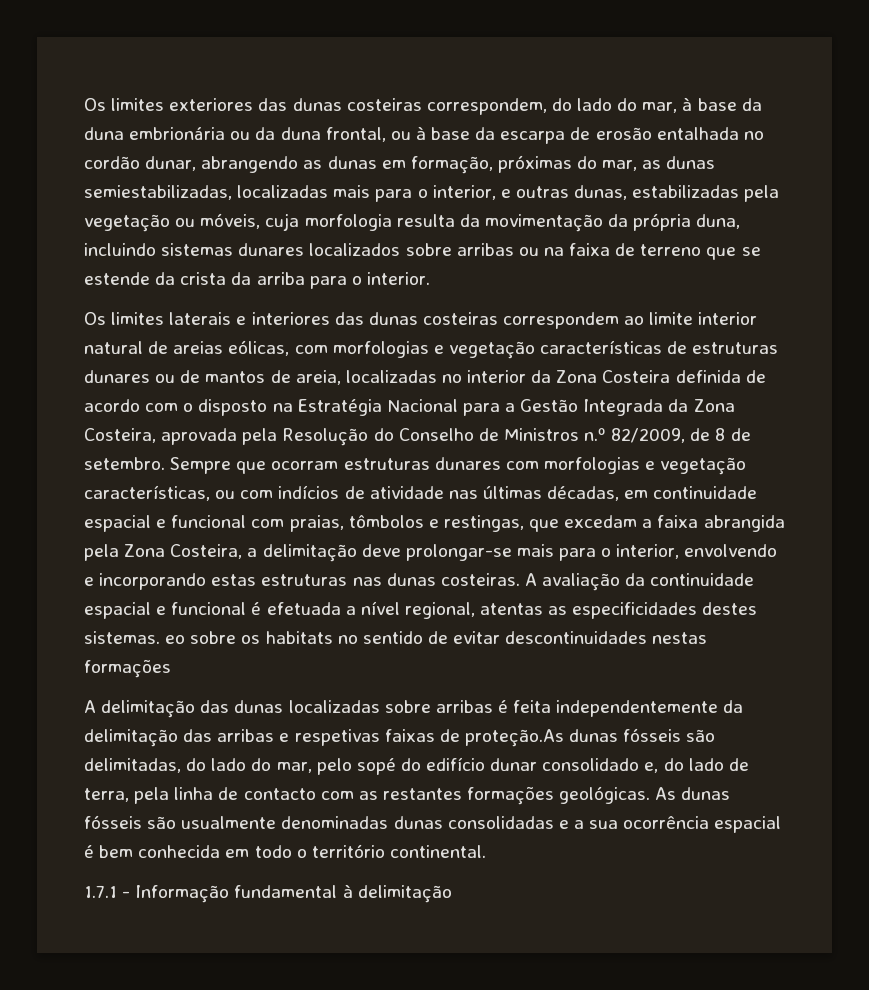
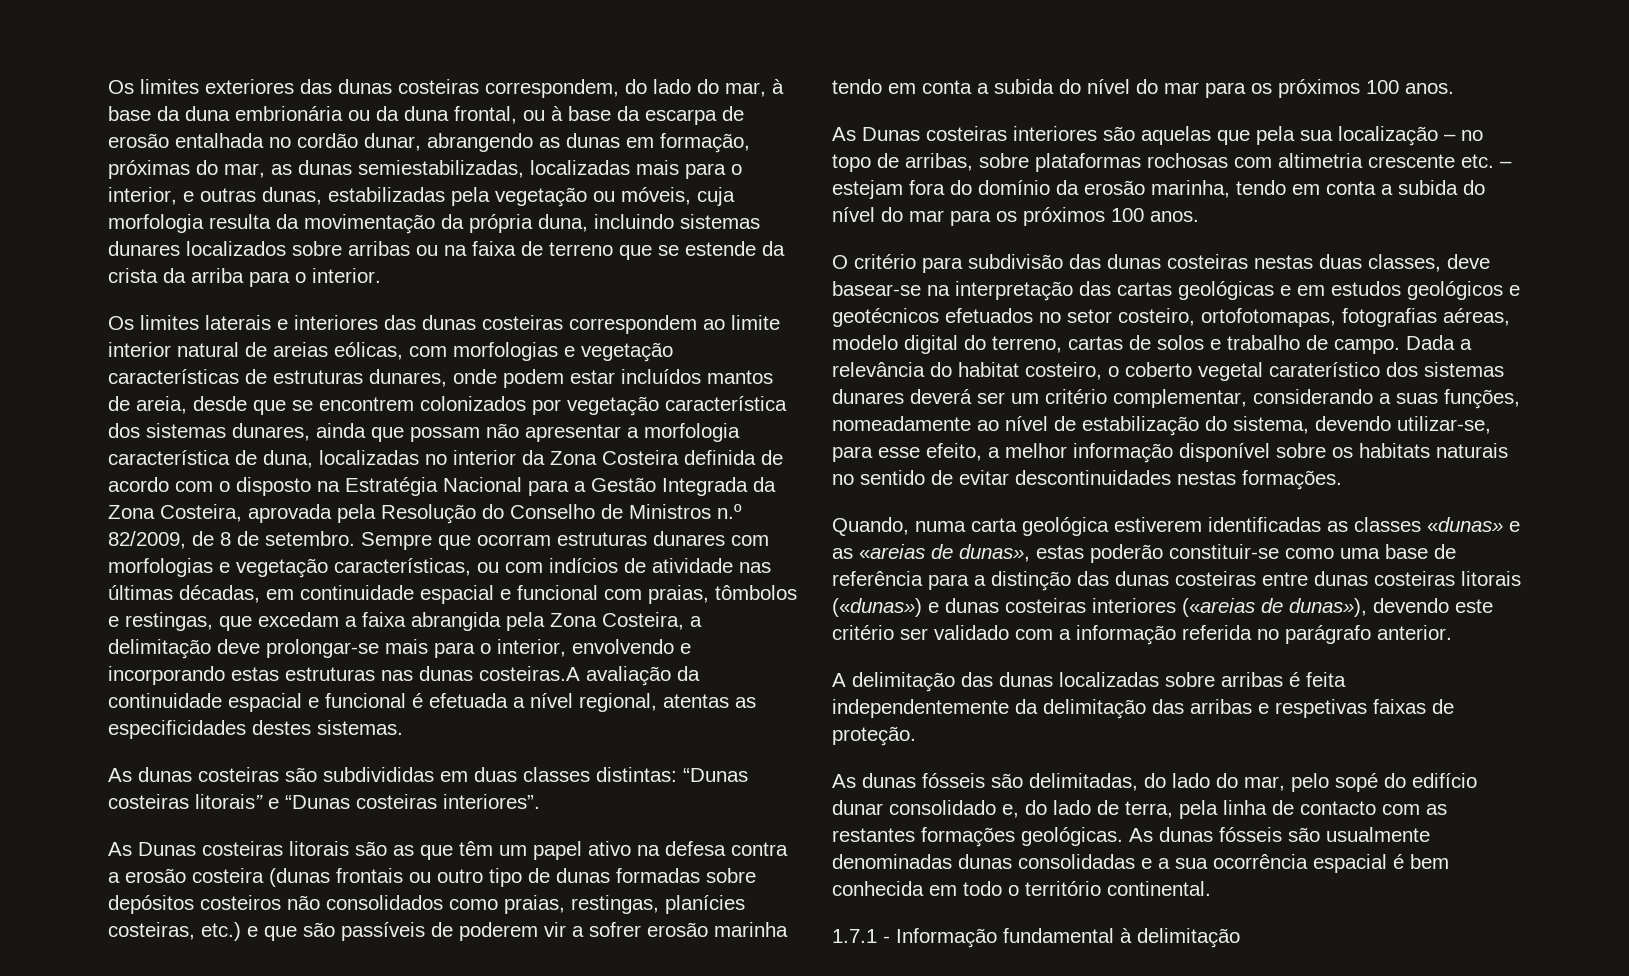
[84,370,341,385] dunares ou de mantos de areia, -> [369,369,773,388] [108,396,787,416] [108,423,740,442] [108,450,313,468] dunares, onde podem estar incluídos mantos de areia, desde que se encontrem colonizados por vegetação característica dos sistemas dunares, ainda que possam não apresentar a morfologia característica de duna,
[440,573,537,586] costeiras. A -> [479,666,580,681] costeiras.A
[165,635,186,644] eo -> [108,767,748,782] [108,794,540,809] [108,841,788,860] [108,868,756,887] [108,895,745,914] [108,922,788,941] [832,79,1454,98] [832,126,1483,146] [832,153,1512,172] [832,180,1485,199] [832,207,1199,226] [832,254,1490,273] [832,281,1520,301] [832,308,1510,327] [832,335,1472,354] [832,362,1504,381] [832,389,1520,409] [832,416,1491,436] [832,443,1270,463] // As dunas costeiras são subdivididas em duas classes distintas: “Dunas costeiras litorais” e “Dunas costeiras interiores”. // As Dunas costeiras litorais são as que têm um papel ativo na defesa contra a erosão costeira (dunas frontais ou outro tipo de dunas formadas sobre depósitos costeiros não consolidados como praias, restingas, planícies costeiras, etc.) e que são passíveis de poderem vir a sofrer erosão marinha tendo em conta a subida do nível do mar para os próximos 100 anos. // As Dunas costeiras interiores são aquelas que pela sua localização – no topo de arribas, sobre plataformas rochosas com altimetria crescente etc. – estejam fora do domínio da erosão marinha, tendo em conta a subida do nível do mar para os próximos 100 anos. // O critério para subdivisão das dunas costeiras nestas duas classes, deve basear-se na interpretação das cartas geológicas e em estudos geológicos e geotécnicos efetuados no setor costeiro, ortofotomapas, fotografias aéreas, modelo digital do terreno, cartas de solos e trabalho de campo. Dada a relevância do habitat costeiro, o coberto vegetal caraterístico dos sistemas dunares deverá ser um critério complementar, considerando a suas funções, nomeadamente ao nível de estabilização do sistema, devendo utilizar-se, para esse efeito, a melhor informação disponível
(333, 637) none -> [1436,443,1508,458] naturais
[84,659,171,678] formações -> [1242,470,1342,490] [832,517,1520,536] [832,544,1456,563] [832,571,1521,591] [832,598,1493,617] [832,625,1452,645] formações. // Quando, numa carta geológica estiverem identificadas as classes «dunas» e as «areias de dunas», estas poderão constituir-se como uma base de referência para a distinção das dunas costeiras entre dunas costeiras litorais («dunas») e dunas costeiras interiores («areias de dunas»), devendo este critério ser validado com a informação referida no parágrafo anterior.
[464,729,564,747] proteção.As -> [832,726,916,746] [832,774,856,788] proteção. // As

